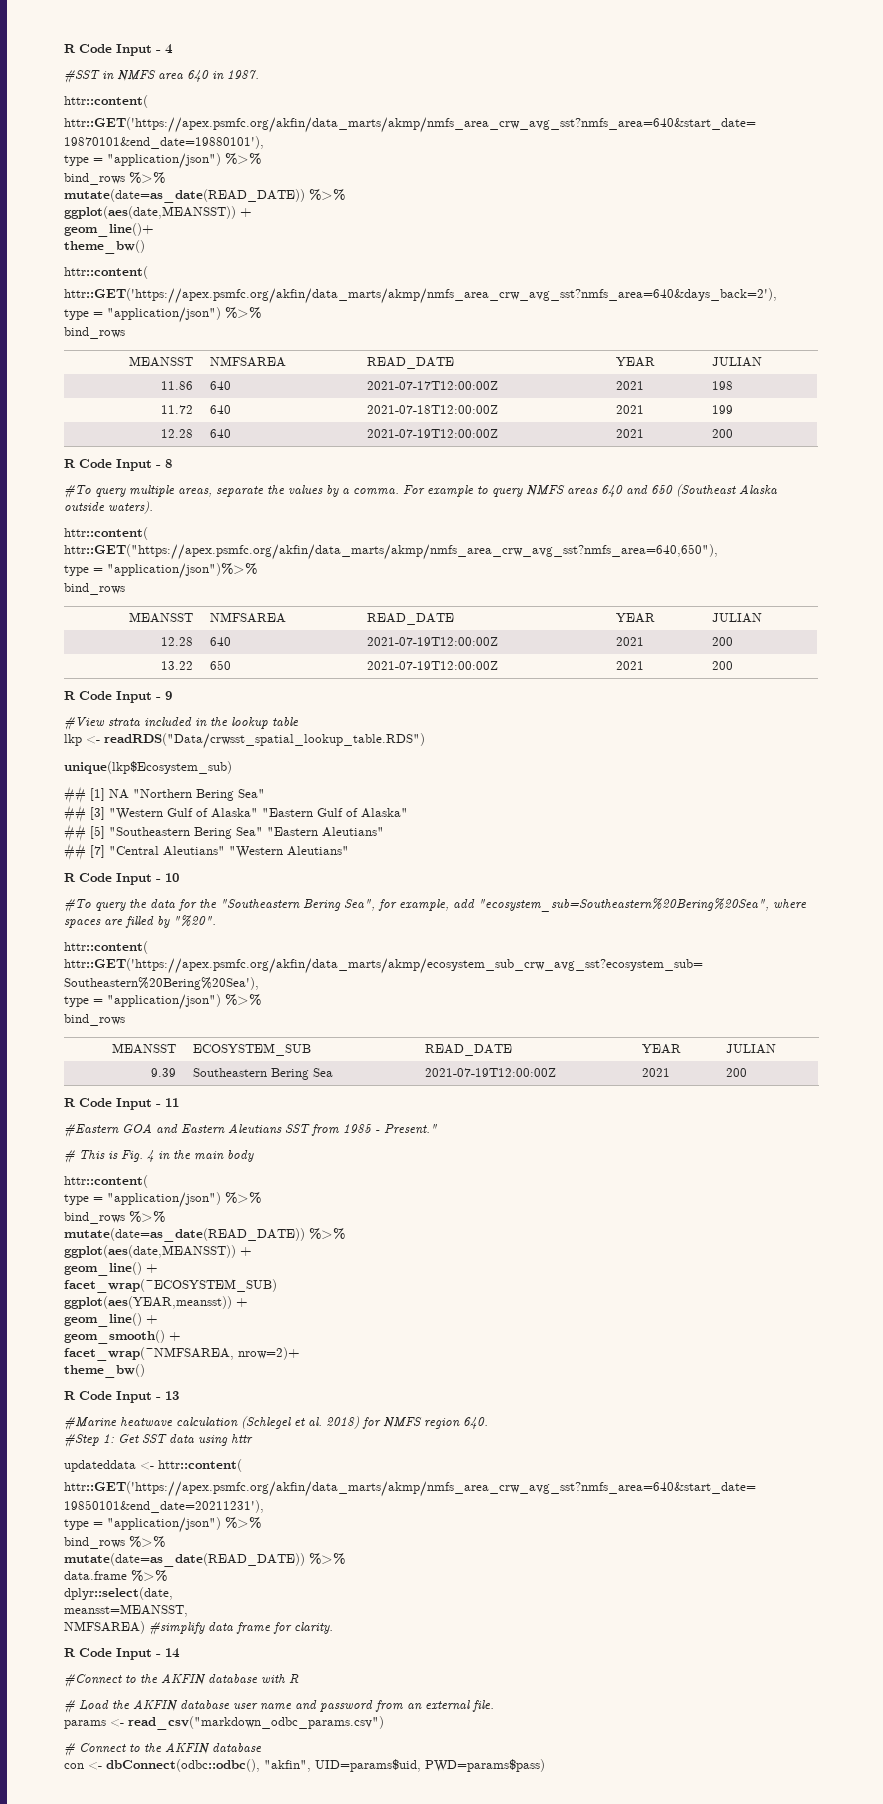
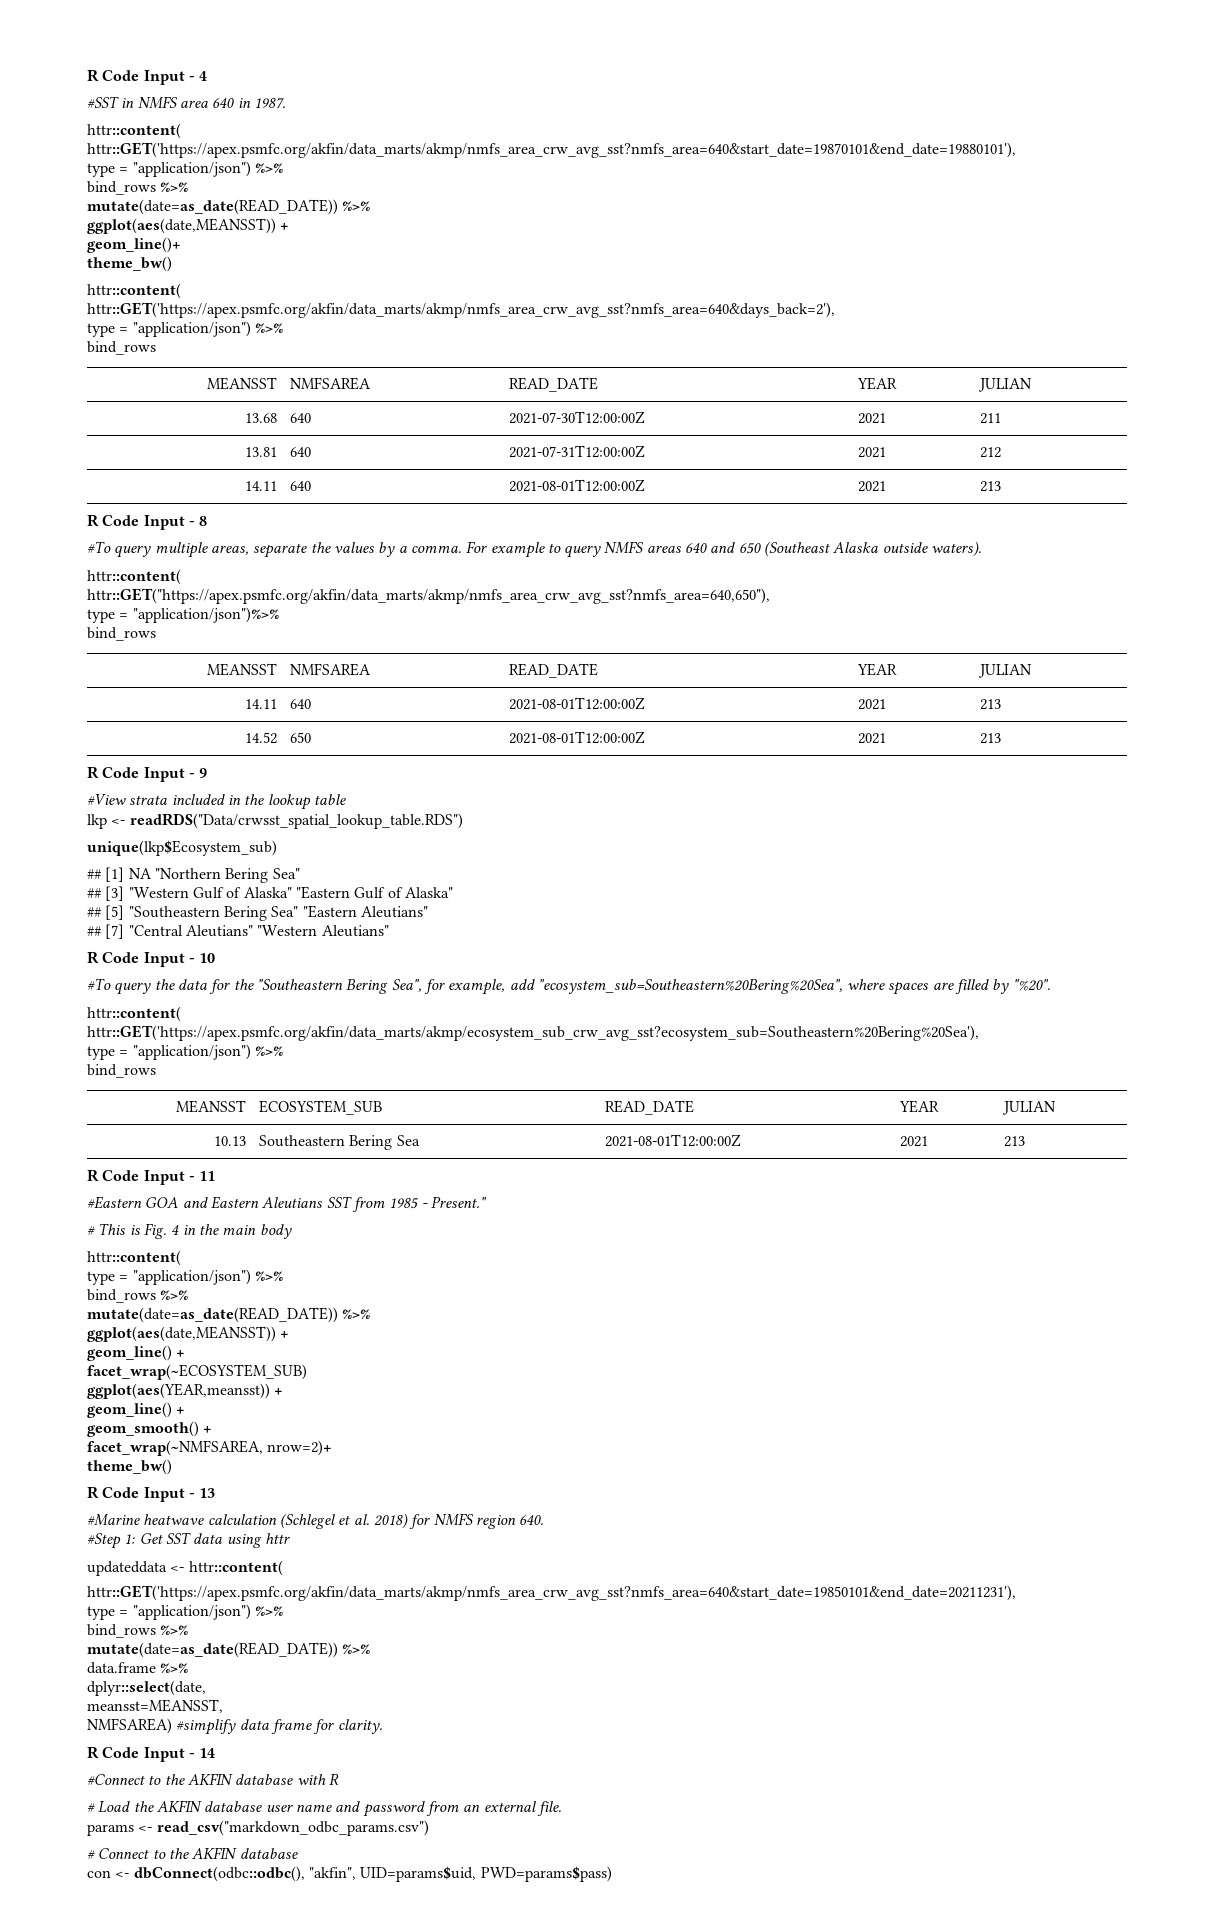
[160,381,193,390] [210,381,232,390] [367,381,499,390] [616,381,645,390] [712,381,734,390] [160,405,193,414] [210,405,232,414] [367,405,499,414] [616,405,645,414] [712,405,734,414] [160,429,193,438] [210,429,232,438] [367,429,499,438] [616,429,645,438] [712,429,734,438] 11.86 | 640 | 2021-07-17T12:00:00Z | 2021 | 198 // 11.72 | 640 | 2021-07-18T12:00:00Z | 2021 | 199 // 12.28 | 640 | 2021-07-19T12:00:00Z | 2021 | 200 -> [245,413,278,423] [289,413,311,423] [508,411,645,424] [857,413,886,424] [979,413,1001,424] [245,447,278,457] [289,447,311,457] [508,445,645,458] [857,447,886,458] [979,447,1001,458] [245,481,278,491] [289,481,311,491] [508,479,645,492] [857,481,886,492] [979,481,1001,492] 13.68 | 640 | 2021-07-30T12:00:00Z | 2021 | 211 // 13.81 | 640 | 2021-07-31T12:00:00Z | 2021 | 212 // 14.11 | 640 | 2021-08-01T12:00:00Z | 2021 | 213
[160,637,193,646] [210,637,232,646] [367,637,499,646] [616,637,645,646] [712,637,734,646] [160,661,193,670] 12.28 | 640 | 2021-07-19T12:00:00Z | 2021 | 200 // 13.22 -> [245,699,278,709] [289,699,311,709] [508,697,645,710] [857,699,886,710] [979,699,1001,710] [245,732,278,744] 14.11 | 640 | 2021-08-01T12:00:00Z | 2021 | 213 // 14.52
[367,661,499,670] [616,661,645,670] [712,661,734,670] 2021-07-19T12:00:00Z | 2021 | 200 -> [508,731,645,744] [857,733,886,744] [979,733,1001,744] 2021-08-01T12:00:00Z | 2021 | 213
[150,1068,176,1077] 9.39 -> [214,1136,247,1146] 10.13
[425,1068,557,1077] [642,1068,671,1077] [726,1068,748,1077] 2021-07-19T12:00:00Z | 2021 | 200 -> [604,1134,741,1147] [899,1136,928,1147] [1003,1136,1025,1147] 2021-08-01T12:00:00Z | 2021 | 213

